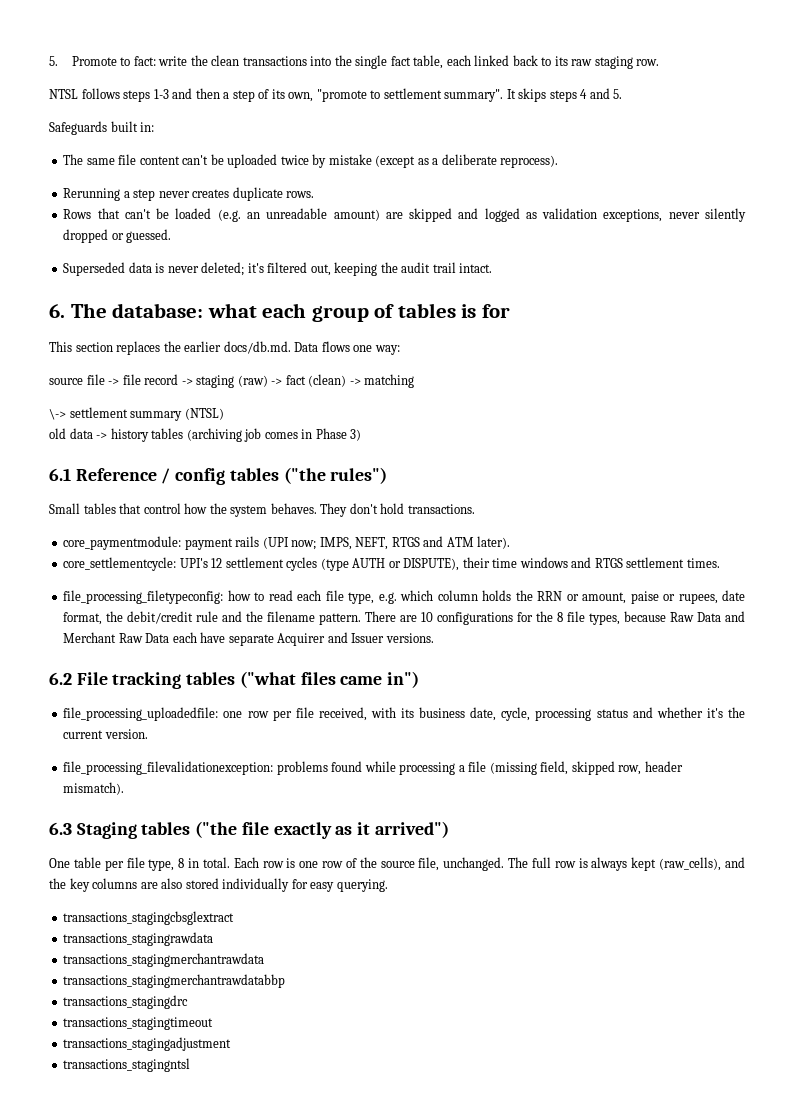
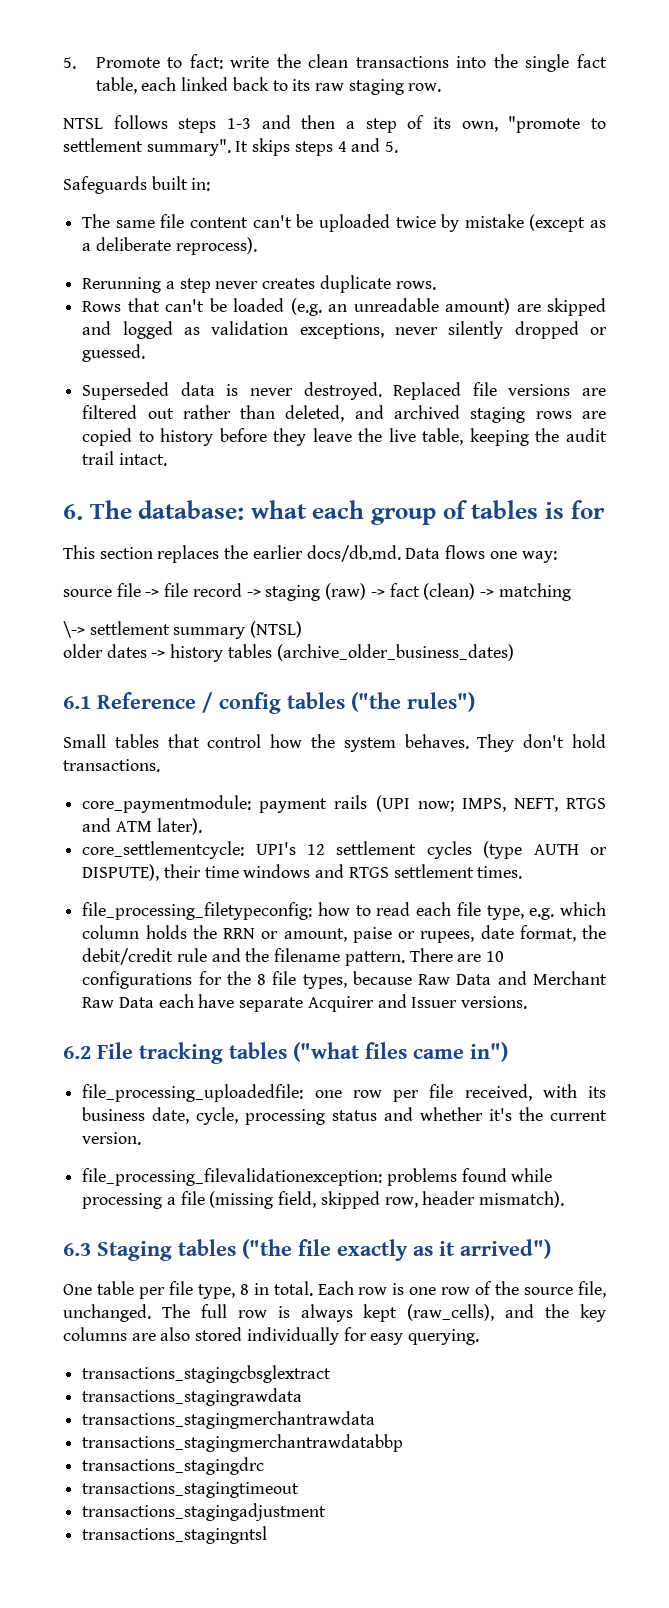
[201,262,331,276] deleted; it's filtered out, -> [303,382,606,400] [82,405,606,423] [82,428,464,446] destroyed. Replaced file versions are filtered out rather than deleted, and archived staging rows are copied to history before they leave the live table,
[49,428,93,439] old data -> [63,644,147,658] older dates
[186,428,362,442] (archiving job comes in Phase 3) -> [276,644,514,661] (archive_older_business_dates)

